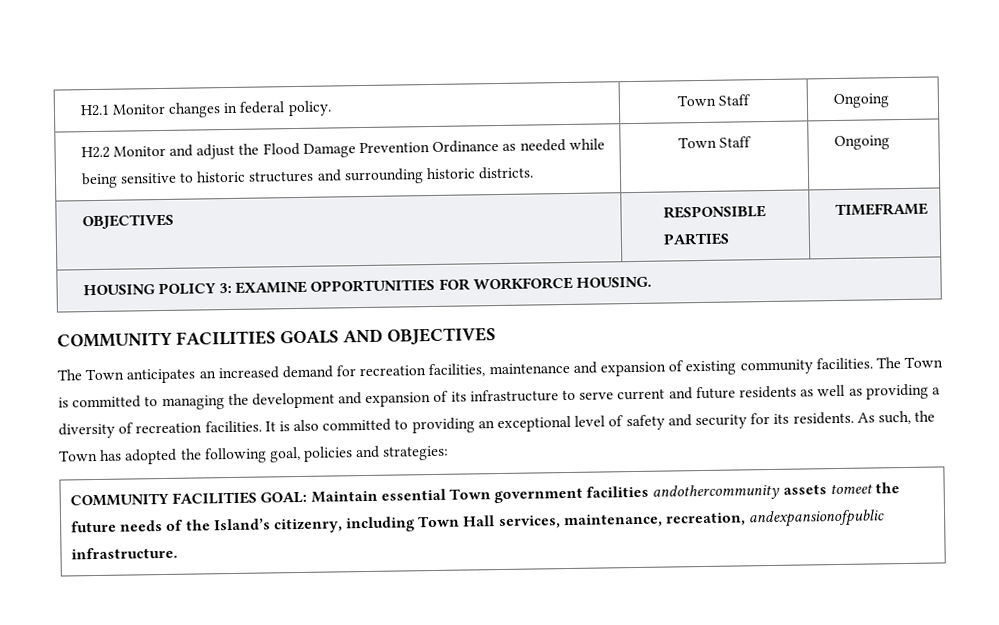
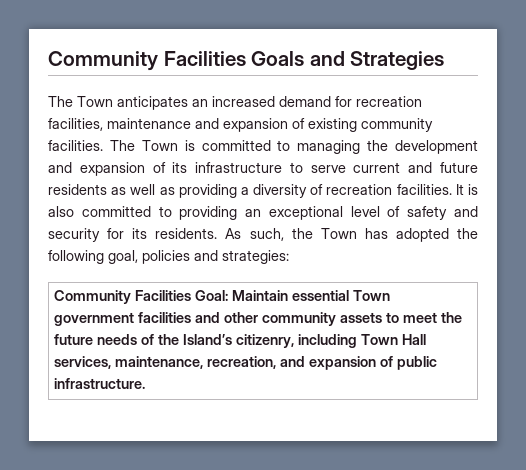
[79,100,332,118] [676,94,752,107] [832,93,889,109] [80,138,605,160] [80,166,535,189] [677,136,753,149] [833,135,890,151] [81,213,174,230] [662,205,766,219] [662,232,730,246] [834,202,928,217] [82,276,653,296] [57,327,496,348] H2.1 Monitor changes in federal policy. | Town Staff | Ongoing // H2.2 Monitor and adjust the Flood Damage Prevention Ordinance as needed while being sensitive to historic structures and surrounding historic districts. | Town Staff | Ongoing // OBJECTIVES | RESPONSIBLE PARTIES | TIMEFRAME // HOUSING POLICY 3: EXAMINE OPPORTUNITIES FOR WORKFORCE HOUSING. // COMMUNITY FACILITIES GOALS AND OBJECTIVES -> [48,51,445,71] Community Facilities Goals and Strategies
[69,491,308,507] COMMUNITY FACILITIES GOAL: -> [54,290,229,304] Community Facilities Goal:
[652,483,873,501] andothercommunity assets tomeet -> [195,312,438,326] and other community assets to meet
[748,509,886,528] andexpansionofpublic -> [280,356,438,370] and expansion of public

